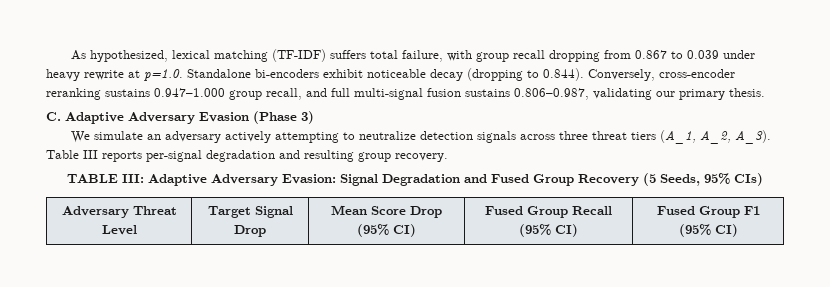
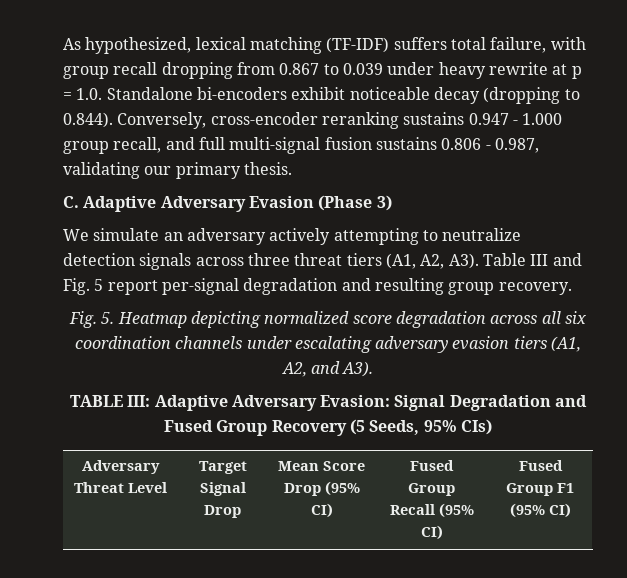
[144,69,183,81] p=1.0. -> [571,66,582,79] [63,88,103,100] p = 1.0.
[154,88,225,97] 0.947–1.000 -> [468,113,563,125] 0.947 - 1.000
[514,88,589,100] 0.806–0.987, -> [441,138,539,153] 0.806 - 0.987,
[660,130,772,144] [46,150,142,162] (A_1, A_2, A_3). Table III reports -> [385,253,582,269] [63,278,158,295] (A1, A2, A3). Table III and Fig. 5 report
(448, 157) none -> [69,311,586,328] [74,336,582,353] [281,361,374,377] // Fig. 5. Heatmap depicting normalized score degradation across all six coordination channels under escalating adversary evasion tiers (A1, A2, and A3).

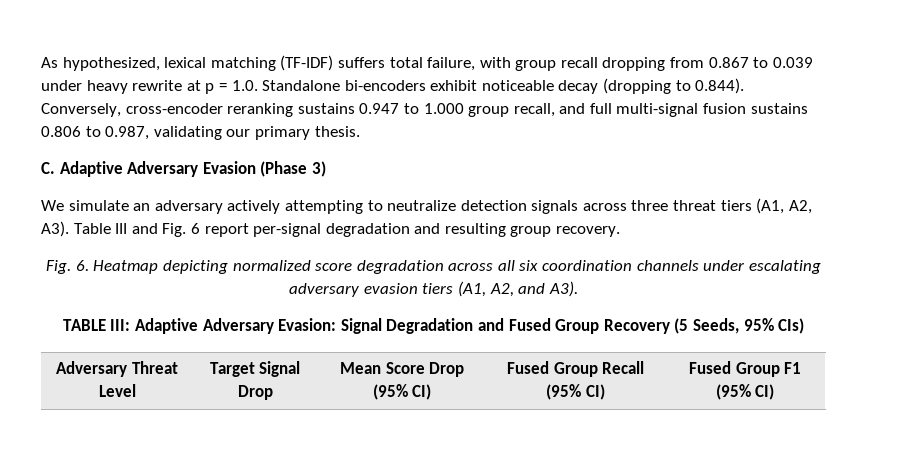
[512,120,518,125] - -> [403,103,419,114] to
[485,145,491,150] - -> [85,126,101,137] to
[94,279,104,291] 5 -> [190,223,200,234] 6
[101,312,115,324] 5. -> [75,260,89,271] 6.

